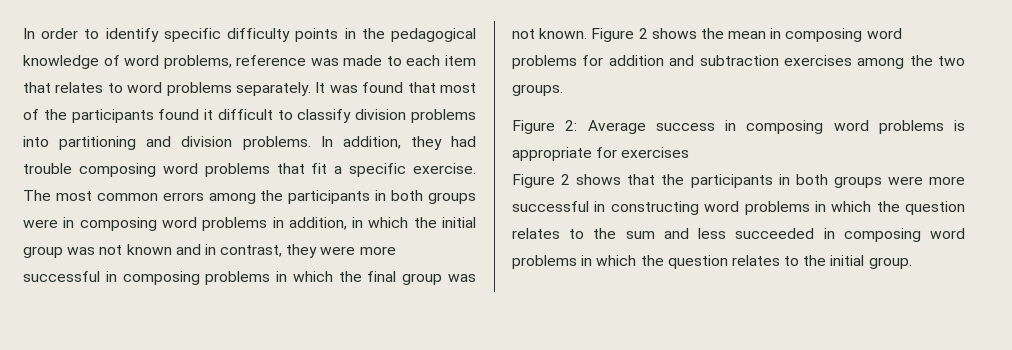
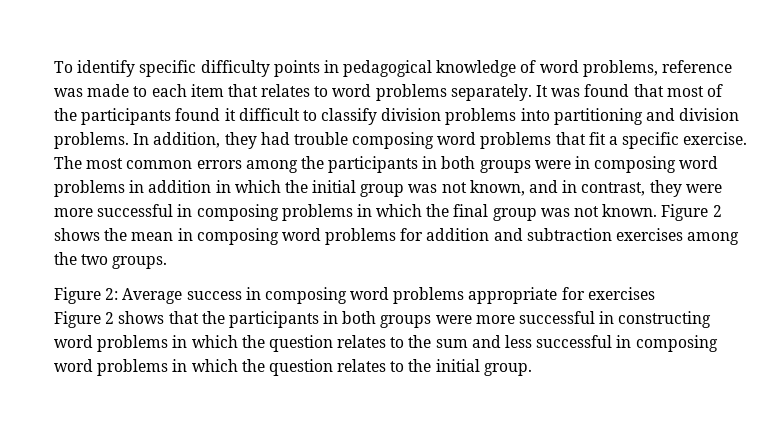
[23,28,100,39] In order to -> [54,61,73,73] To
[361,28,385,39] the -> (339, 66) none
[288,217,347,230] addition, -> [148,180,212,193] addition
[126,244,172,255] known -> [469,180,525,196] known,
[954,120,965,131] is -> (465, 295) none
[735,228,815,239] succeeded -> [536,335,613,348] successful

